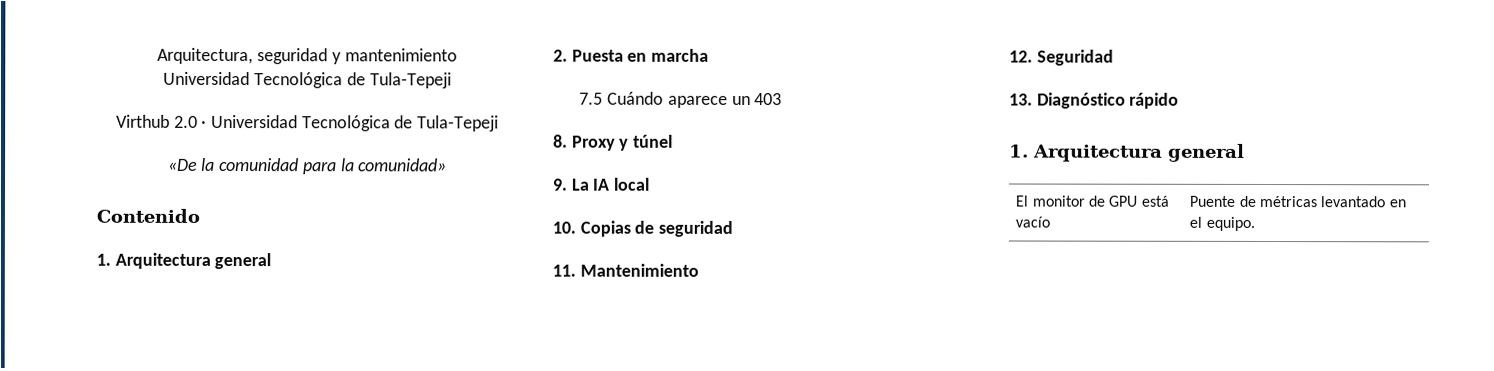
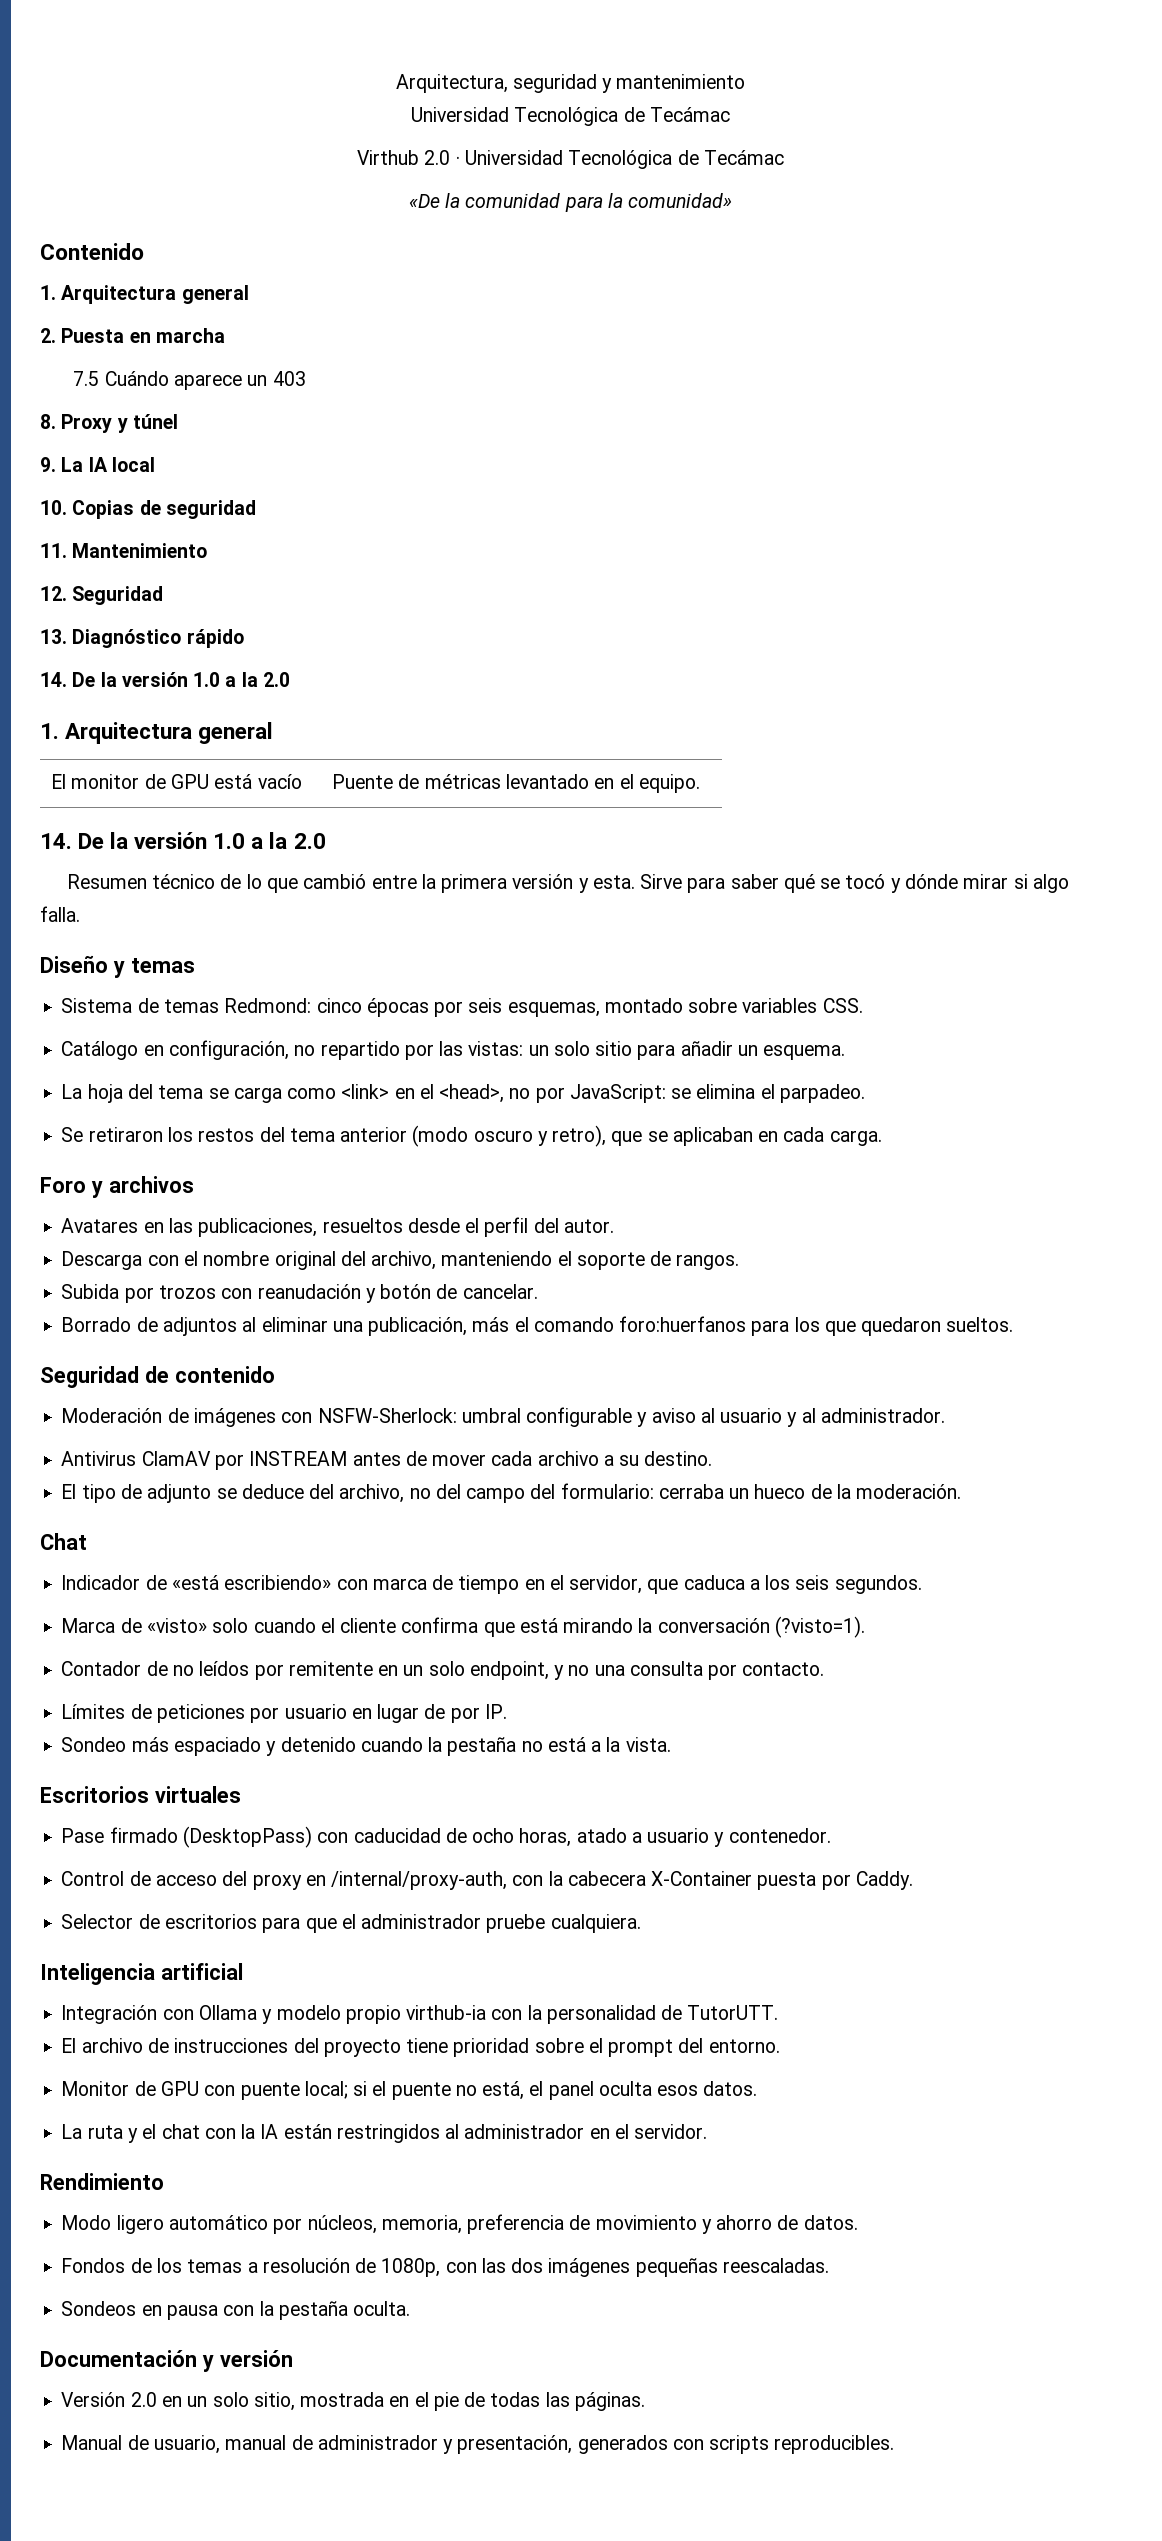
[369,72,452,89] Tula-Tepeji -> [649,107,730,122] Tecámac
[417,115,500,132] Tula-Tepeji -> [703,150,784,165] Tecámac
(1180, 100) none -> [40,672,290,687] // 14. De la versión 1.0 a la 2.0
(1255, 223) none -> [40,832,326,849] [66,874,1069,893] [40,906,80,922] [40,955,195,978] [61,998,863,1017] [61,1040,846,1060] [61,1084,865,1103] [61,1125,882,1147] [40,1176,194,1198] [61,1217,614,1237] [61,1251,740,1270] [61,1284,538,1303] [61,1316,1014,1336] [40,1366,275,1388] [61,1407,945,1427] [61,1451,713,1470] [61,1483,962,1503] [40,1533,87,1550] [61,1575,922,1594] [61,1616,865,1638] [61,1661,825,1680] [61,1704,507,1723] [61,1737,671,1756] [40,1786,241,1803] [61,1826,831,1848] [61,1871,913,1890] [61,1914,641,1933] [40,1963,243,1985] [61,2005,779,2024] [61,2038,780,2057] [61,2081,758,2100] [61,2124,708,2143] [40,2173,164,2190] [61,2214,858,2234] [61,2258,829,2277] [61,2301,411,2320] [40,2350,293,2372] [61,2392,645,2411] [61,2435,895,2454] // 14. De la versión 1.0 a la 2.0 // Resumen técnico de lo que cambió entre la primera versión y esta. Sirve para saber qué se tocó y dónde mirar si algo falla. // Diseño y temas // Sistema de temas Redmond: cinco épocas por seis esquemas, montado sobre variables CSS. // Catálogo en configuración, no repartido por las vistas: un solo sitio para añadir un esquema. // La hoja del tema se carga como <link> en el <head>, no por JavaScript: se elimina el parpadeo. // Se retiraron los restos del tema anterior (modo oscuro y retro), que se aplicaban en cada carga. // Foro y archivos // Avatares en las publicaciones, resueltos desde el perfil del autor. // Descarga con el nombre original del archivo, manteniendo el soporte de rangos. // Subida por trozos con reanudación y botón de cancelar. // Borrado de adjuntos al eliminar una publicación, más el comando foro:huerfanos para los que quedaron sueltos. // Seguridad de contenido // Moderación de imágenes con NSFW-Sherlock: umbral configurable y aviso al usuario y al administrador. // Antivirus ClamAV por INSTREAM antes de mover cada archivo a su destino. // El tipo de adjunto se deduce del archivo, no del campo del formulario: cerraba un hueco de la moderación. // Chat // Indicador de «está escribiendo» con marca de tiempo en el servidor, que caduca a los seis segundos. // Marca de «visto» solo cuando el cliente confirma que está mirando la conversación (?visto=1). // Contador de no leídos por remitente en un solo endpoint, y no una consulta por contacto. // Límites de peticiones por usuario en lugar de por IP. // Sondeo más espaciado y detenido cuando la pestaña no está a la vista. // Escritorios virtuales // Pase firmado (DesktopPass) con caducidad de ocho horas, atado a usuario y contenedor. // Control de acceso del proxy en /internal/proxy-auth, con la cabecera X-Container puesta por Caddy. // Selector de escritorios para que el administrador pruebe cualquiera. // Inteligencia artificial // Integración con Ollama y modelo propio virthub-ia con la personalidad de TutorUTT. // El archivo de instrucciones del proyecto tiene prioridad sobre el prompt del entorno. // Monitor de GPU con puente local; si el puente no está, el panel oculta esos datos. // La ruta y el chat con la IA están restringidos al administrador en el servidor. // Rendimiento // Modo ligero automático por núcleos, memoria, preferencia de movimiento y ahorro de datos. // Fondos de los temas a resolución de 1080p, con las dos imágenes pequeñas reescaladas. // Sondeos en pausa con la pestaña oculta. // Documentación y versión // Versión 2.0 en un solo sitio, mostrada en el pie de todas las páginas. // Manual de usuario, manual de administrador y presentación, generados con scripts reproducibles.

